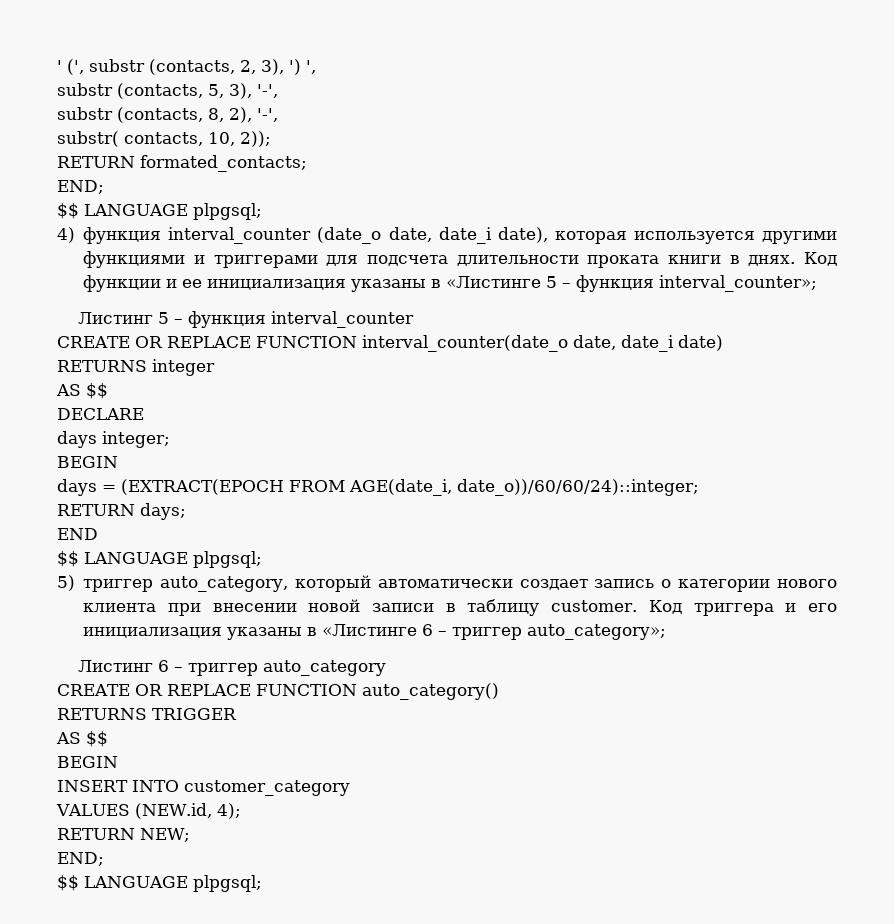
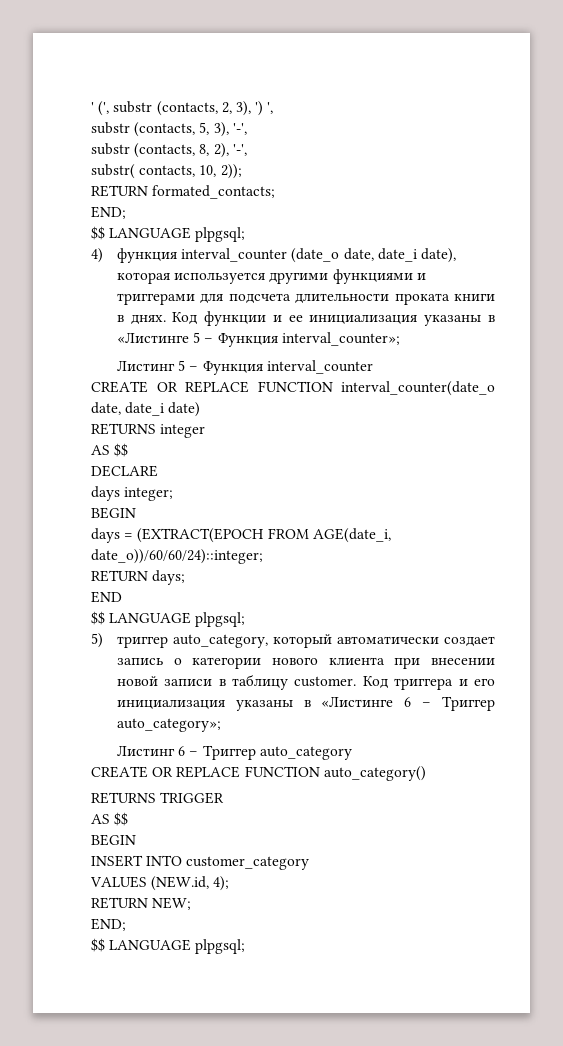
[576,275,655,292] функция -> [217,333,278,347] Функция
[187,311,266,328] функция -> [202,361,263,375] Функция
[452,627,523,640] триггер -> [442,696,496,711] Триггер
[187,663,258,676] триггер -> [202,745,256,760] Триггер

